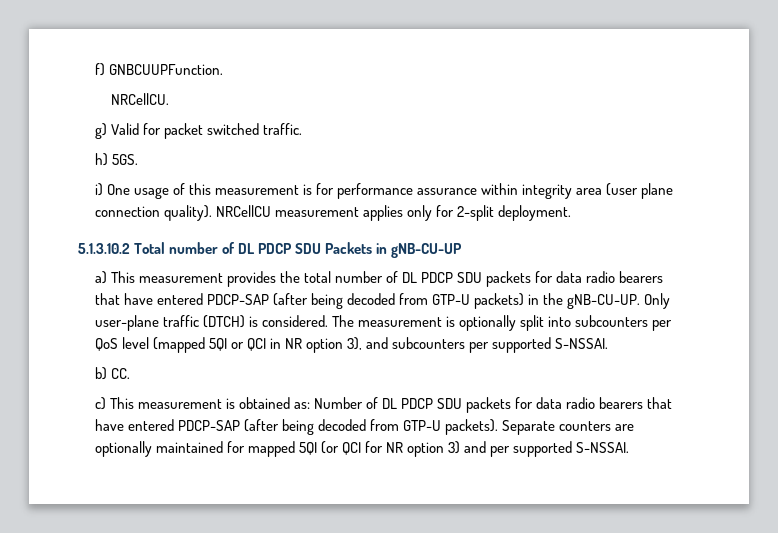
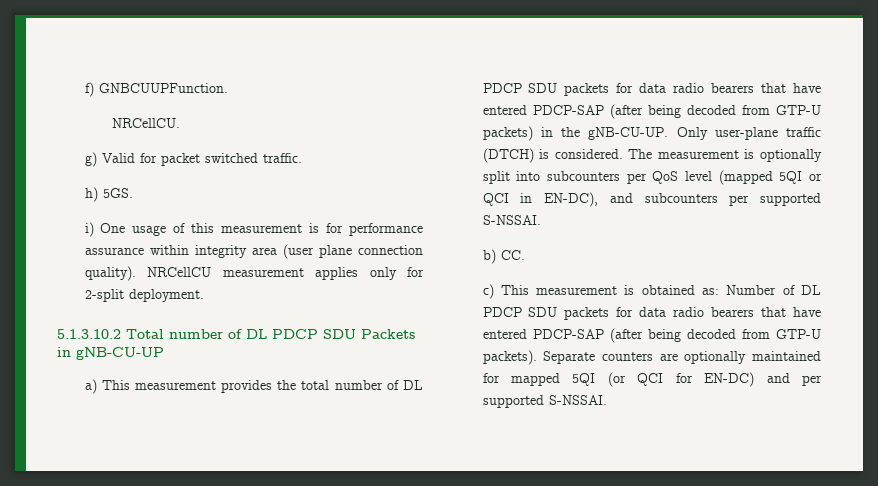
[284,337,363,353] NR option 3), -> [544,192,599,207] EN-DC),
[385,441,461,457] NR option 3) -> [704,372,755,387] EN-DC)

